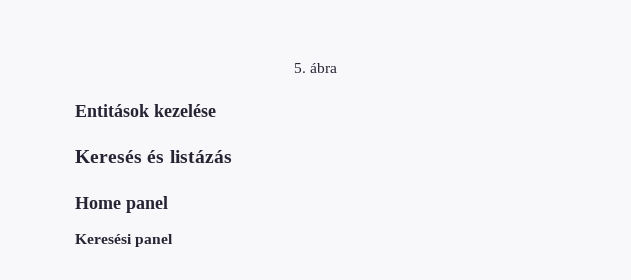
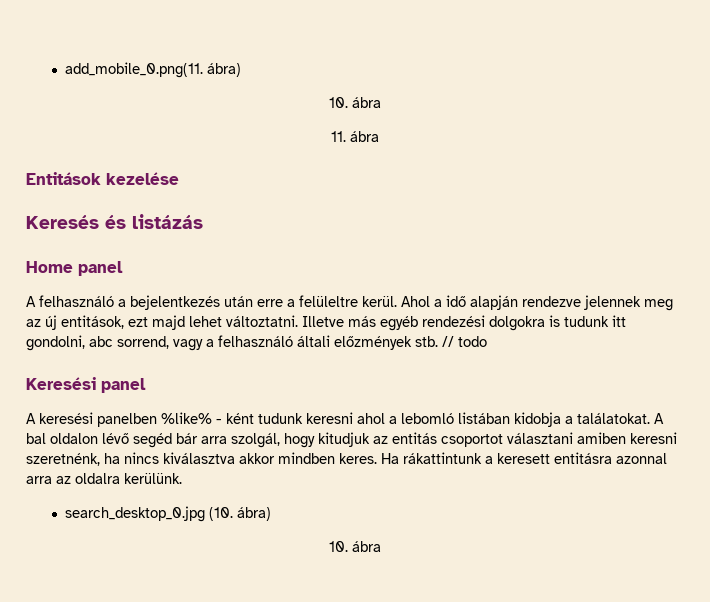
[293,63,306,73] 5. -> [65,62,242,78] [329,97,381,108] [331,131,346,142] add_mobile_0.png(11. ábra) // 10. ábra // 11.
[75,234,174,247] Keresési panel -> [26,295,673,311] [26,315,626,331] [26,335,487,351] [26,377,146,393] [26,412,664,427] [26,432,677,448] [26,452,667,466] [26,473,182,484] [65,506,272,522] [329,541,381,552] A felhasználó a bejelentkezés után erre a felüleltre kerül. Ahol a idő alapján rendezve jelennek meg az új entitások, ezt majd lehet változtatni. Illetve más egyéb rendezési dolgokra is tudunk itt gondolni, abc sorrend, vagy a felhasználó általi előzmények stb. // todo // Keresési panel // A keresési panelben %like% - ként tudunk keresni ahol a lebomló listában kidobja a találatokat. A bal oldalon lévő segéd bár arra szolgál, hogy kitudjuk az entitás csoportot választani amiben keresni szeretnénk, ha nincs kiválasztva akkor mindben keres. Ha rákattintunk a keresett entitásra azonnal arra az oldalra kerülünk. // search_desktop_0.jpg (10. ábra) // 10. ábra

